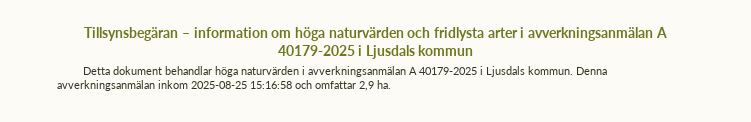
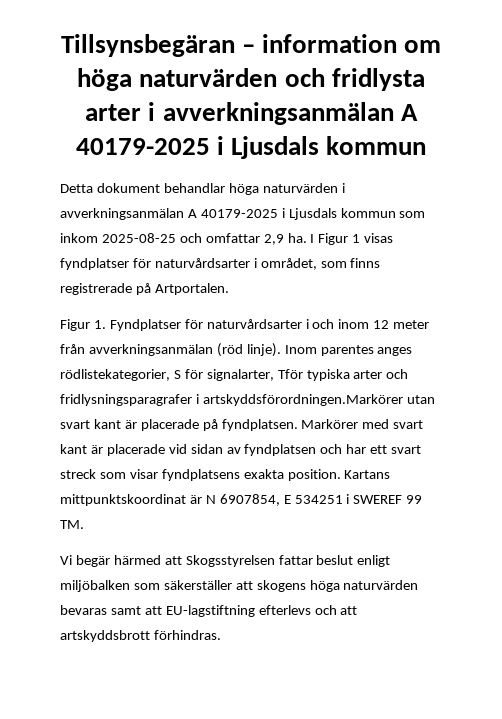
[528,66,608,75] [57,80,155,91] kommun. Denna avverkningsanmälan -> [340,208,426,218] kommun som
[250,81,292,89] 15:16:58 -> (176, 238) none
(391, 84) none -> [310,233,394,245] [60,258,381,270] [60,283,229,295] [60,319,430,331] [60,343,413,357] [60,369,409,381] [60,394,435,406] [60,419,424,431] [60,444,422,456] [60,469,391,481] [60,494,423,506] [60,520,84,529] [60,555,391,567] [60,580,419,592] [60,605,358,617] [60,630,221,642] I Figur 1 visas fyndplatser för naturvårdsarter i området, som finns registrerade på Artportalen. // Figur 1. Fyndplatser för naturvårdsarter i och inom 12 meter från avverkningsanmälan (röd linje). Inom parentes anges rödlistekategorier, S för signalarter, Tför typiska arter och fridlysningsparagrafer i artskyddsförordningen.Markörer utan svart kant är placerade på fyndplatsen. Markörer med svart kant är placerade vid sidan av fyndplatsen och har ett svart streck som visar fyndplatsens exakta position. Kartans mittpunktskoordinat är N 6907854, E 534251 i SWEREF 99 TM. // Vi begär härmed att Skogsstyrelsen fattar beslut enligt miljöbalken som säkerställer att skogens höga naturvärden bevaras samt att EU-lagstiftning efterlevs och att artskyddsbrott förhindras.

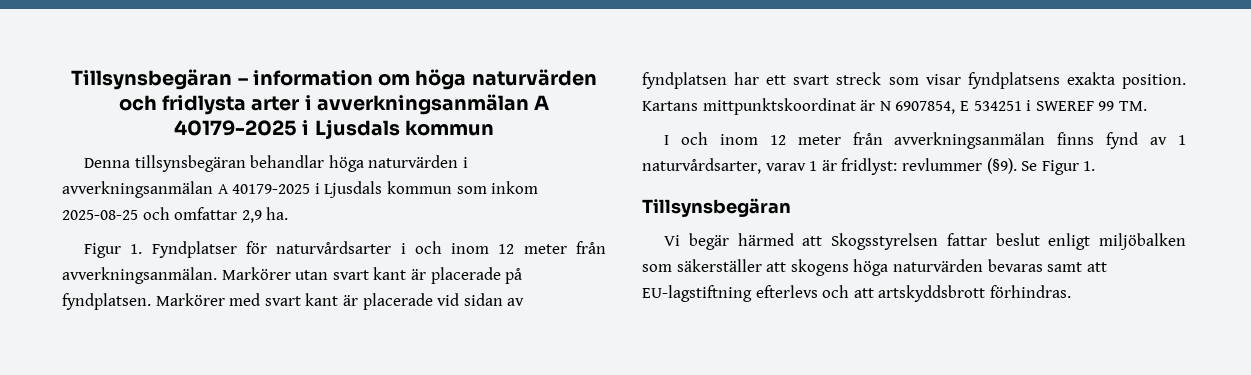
[60,183,160,193] Detta dokument -> [84,155,246,172] Denna tillsynsbegäran
[310,233,394,245] [60,258,381,270] [60,283,229,295] I Figur 1 visas fyndplatser för naturvårdsarter i området, som finns registrerade på Artportalen. -> (289, 213) none
[88,343,413,357] [60,369,409,381] [60,394,403,406] avverkningsanmälan (röd linje). Inom parentes anges rödlistekategorier, S för signalarter, Tför typiska arter och fridlysningsparagrafer i artskyddsförordningen.Markörer -> [62,267,291,284] avverkningsanmälan. Markörer
[320,444,343,454] och -> (727, 80) none
(84, 524) none -> [664,132,1186,149] [642,158,1096,175] [642,198,791,217] // I och inom 12 meter från avverkningsanmälan finns fynd av 1 naturvårdsarter, varav 1 är fridlyst: revlummer (§9). Se Figur 1. // Tillsynsbegäran

